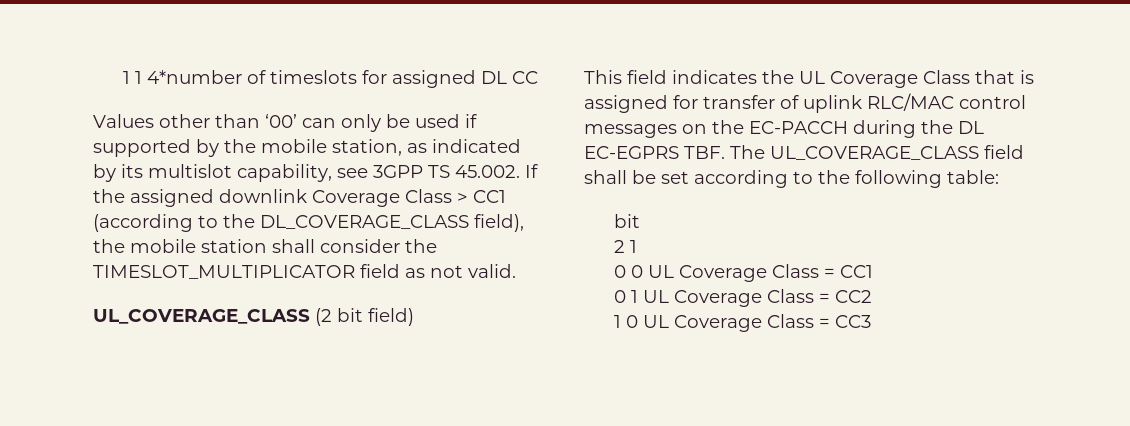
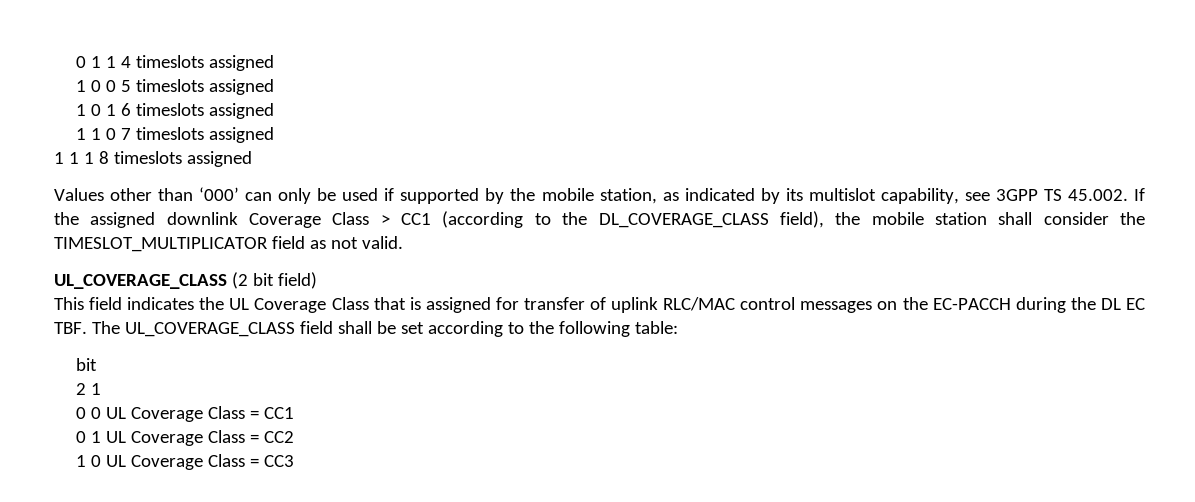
[123,70,539,88] 1 1 4*number of timeslots for assigned DL CC -> [75,55,274,71] [75,79,274,95] [75,103,274,119] [75,127,274,143] [54,151,252,167] 0 1 1 4 timeslots assigned // 1 0 0 5 timeslots assigned // 1 0 1 6 timeslots assigned // 1 1 0 7 timeslots assigned // 1 1 1 8 timeslots assigned
[265,114,297,128] ‘00’ -> [199,187,240,201] ‘000’
[584,146,679,159] EC-EGPRS -> [1126,298,1145,310] EC

